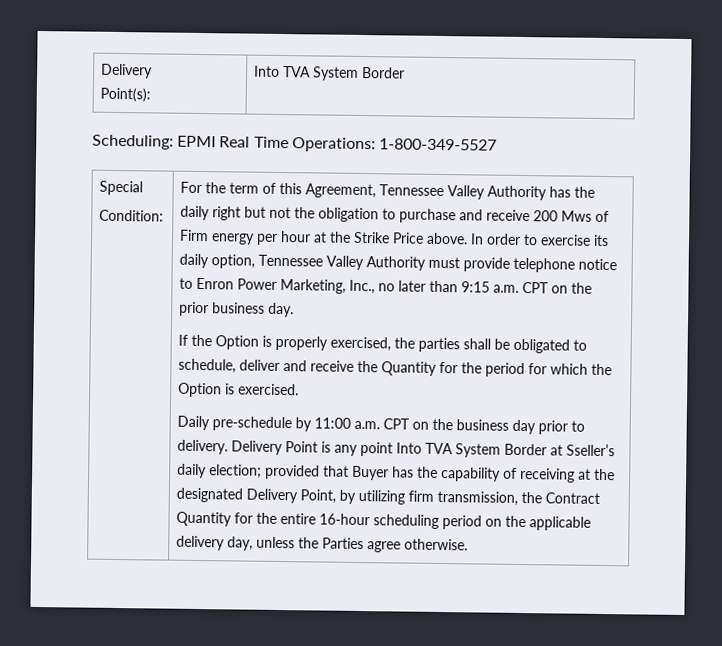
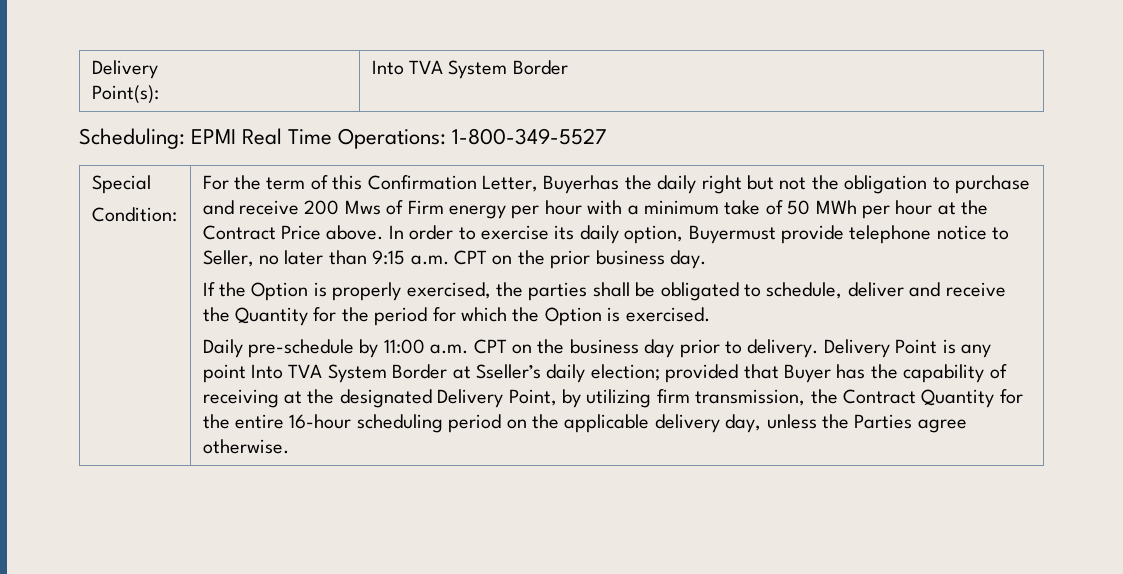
[305,183,572,201] Agreement, Tennessee Valley Authority has -> [367,175,620,194] Confirmation Letter, Buyerhas
[313,231,391,244] at the Strike -> [587,200,989,219] [202,225,276,240] with a minimum take of 50 MWh per hour at the Contract
[258,254,618,273] [179,277,376,295] Tennessee Valley Authority must provide telephone notice to Enron Power Marketing, Inc., -> [688,225,1010,244] [202,250,254,267] Buyermust provide telephone notice to Seller,

